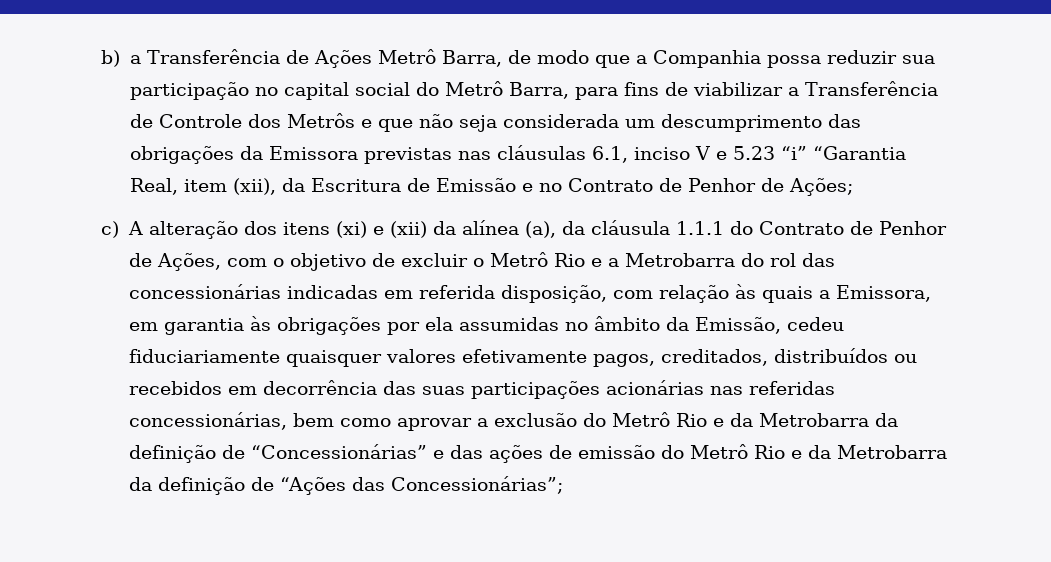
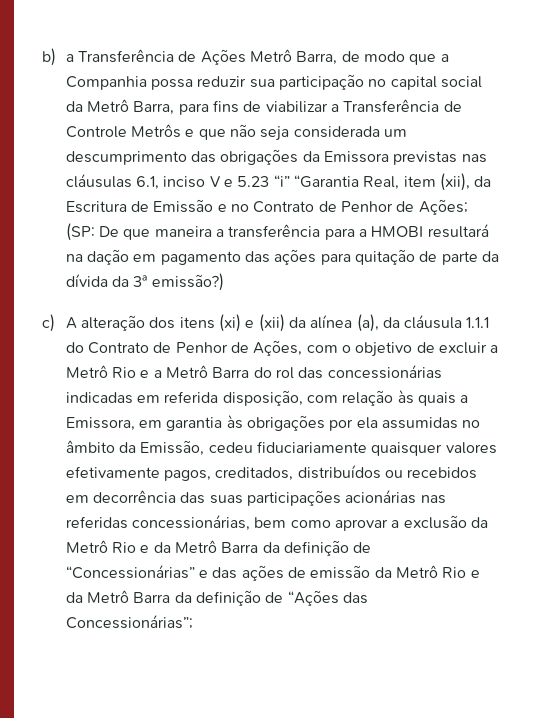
[415,82,439,96] do -> [65,101,83,112] da
[247,114,281,128] dos -> (127, 132) none
(854, 187) none -> [65,223,489,241] [65,249,499,265] [65,273,224,291] (SP: De que maneira a transferência para a HMOBI resultará na dação em pagamento das ações para quitação de parte da dívida da 3ª emissão?)
[472,258,484,267] o -> [490,345,499,353] a
[624,253,735,267] Metrobarra -> [165,365,250,378] Metrô Barra
[582,412,869,427] do Metrô Rio e da Metrobarra -> [470,517,488,528] [65,540,259,553] da Metrô Rio e da Metrô Barra
[660,444,947,459] do Metrô Rio e da Metrobarra -> [374,565,480,578] [65,590,171,603] da Metrô Rio e da Metrô Barra

